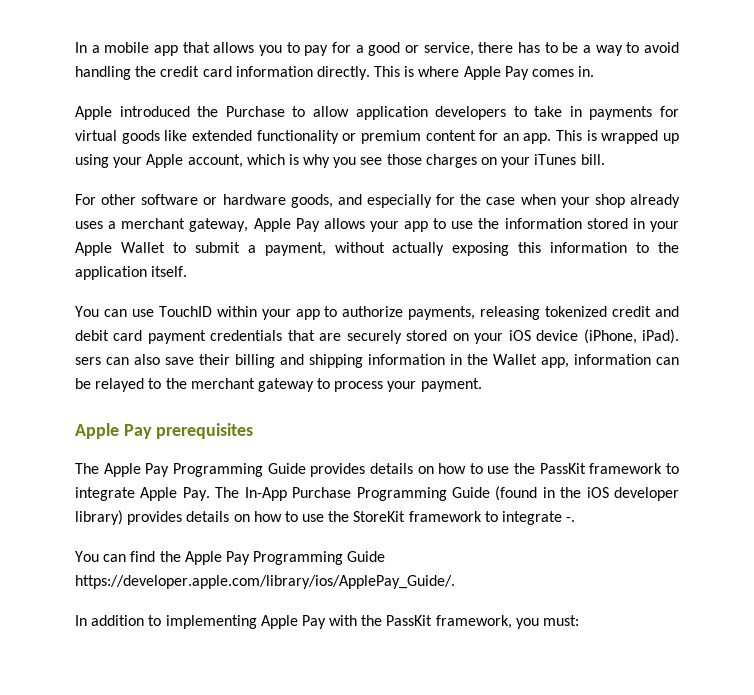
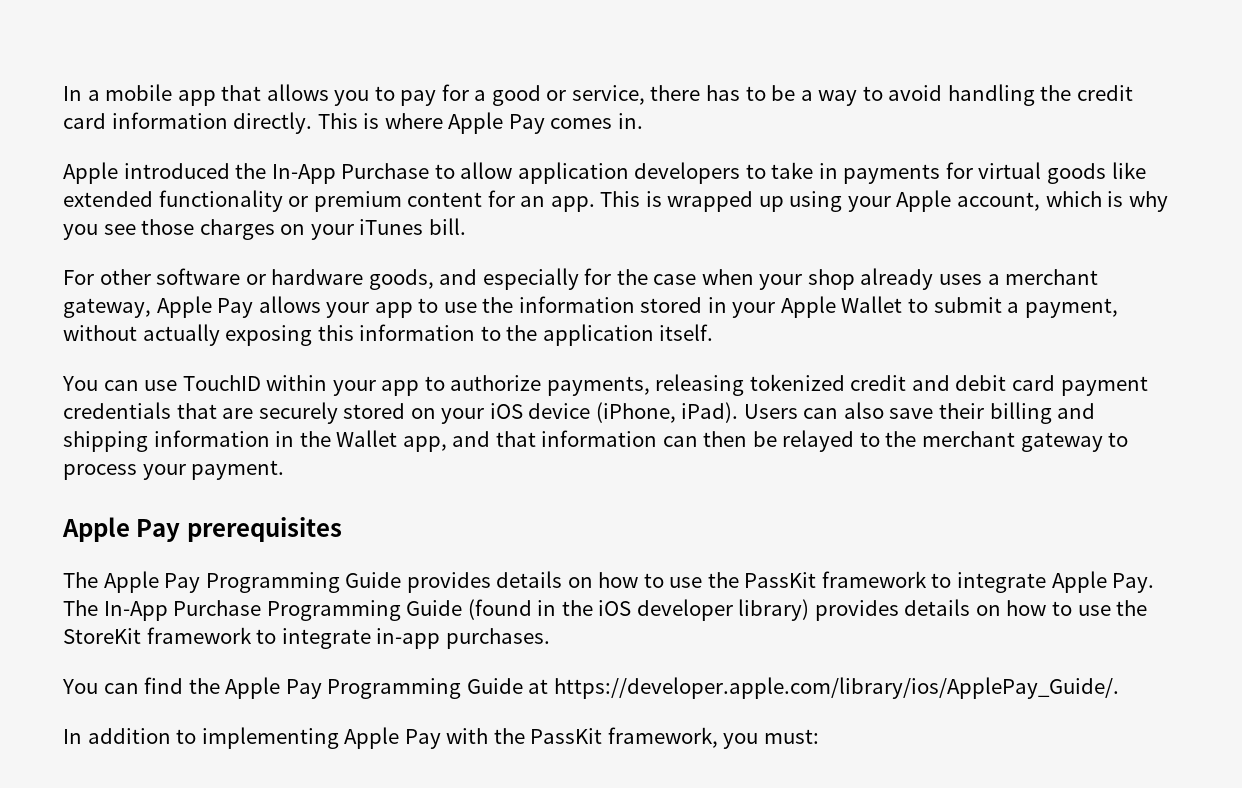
(219, 111) none -> [271,164,336,184] In-App
[75,357,101,365] sers -> [743,404,798,419] Users
(569, 362) none -> [452,431,536,447] and that
(679, 361) none -> [703,431,748,447] then
[566,517,576,522] -. -> [376,628,550,649] in-app purchases.
(386, 556) none -> [528,679,549,694] at

